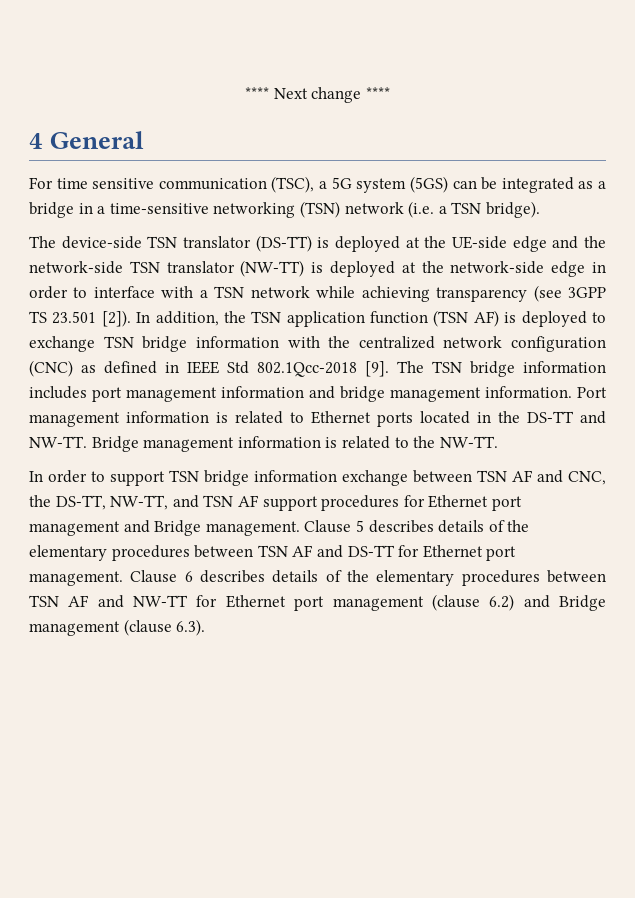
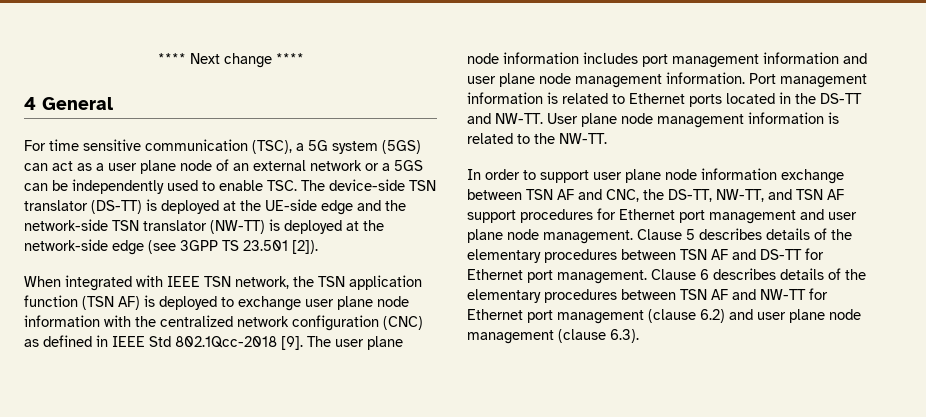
[481,177,606,193] [29,201,540,218] be integrated as a bridge in a time-sensitive networking (TSN) network (i.e. a TSN bridge). // -> [52,159,423,174] [24,179,297,194] act as a user plane node of an external network or a 5GS can be independently used to enable TSC.
[592,262,606,273] [29,286,528,302] in order to interface with a TSN network while achieving transparency -> (144, 247) none
[136,311,219,326] In addition, -> [24,275,289,291] // When integrated with IEEE TSN network,
[103,336,188,352] TSN bridge -> [305,296,409,310] user plane node
[432,361,515,377] TSN bridge -> [335,336,403,350] [467,53,499,64] user plane node
[340,386,385,402] bridge -> [467,73,571,87] user plane node
[91,436,139,452] Bridge -> [547,113,653,127] User plane node
[169,470,249,486] TSN bridge -> [593,169,697,183] user plane node
[154,520,202,536] Bridge -> [828,212,857,220] [467,229,539,243] user plane node
[559,595,607,611] Bridge -> [757,309,861,323] user plane node

